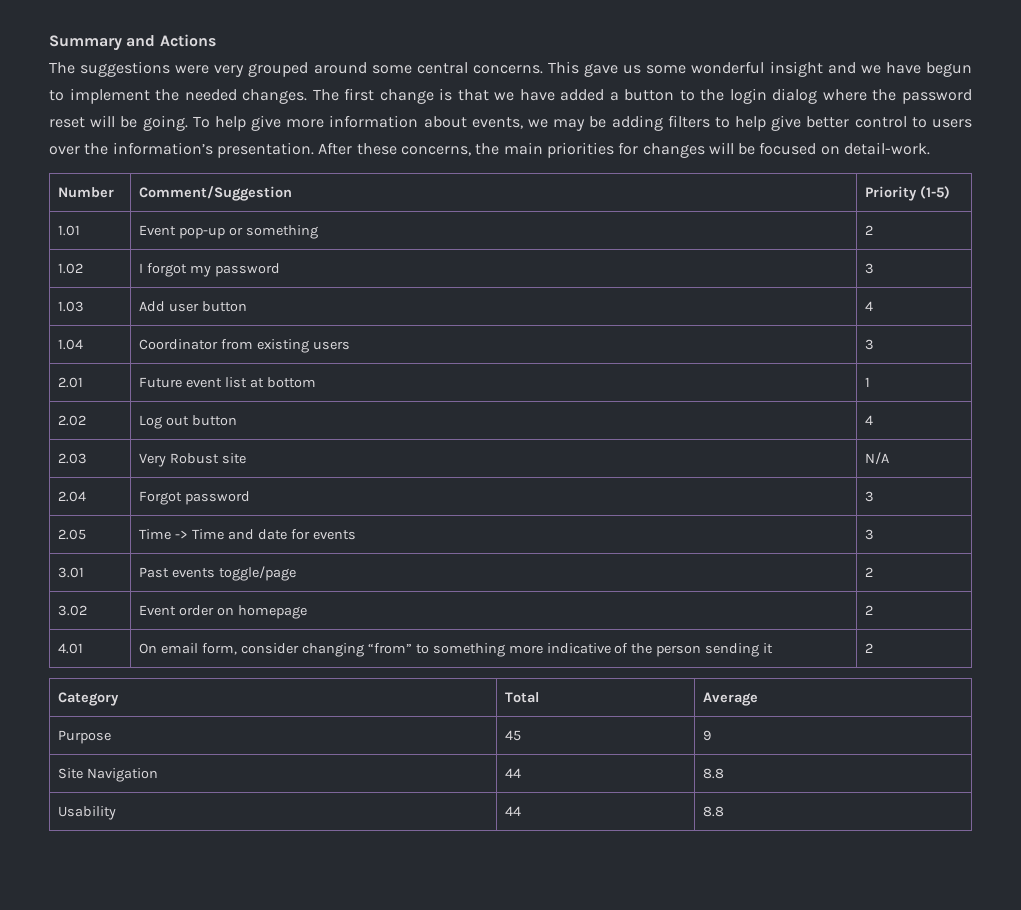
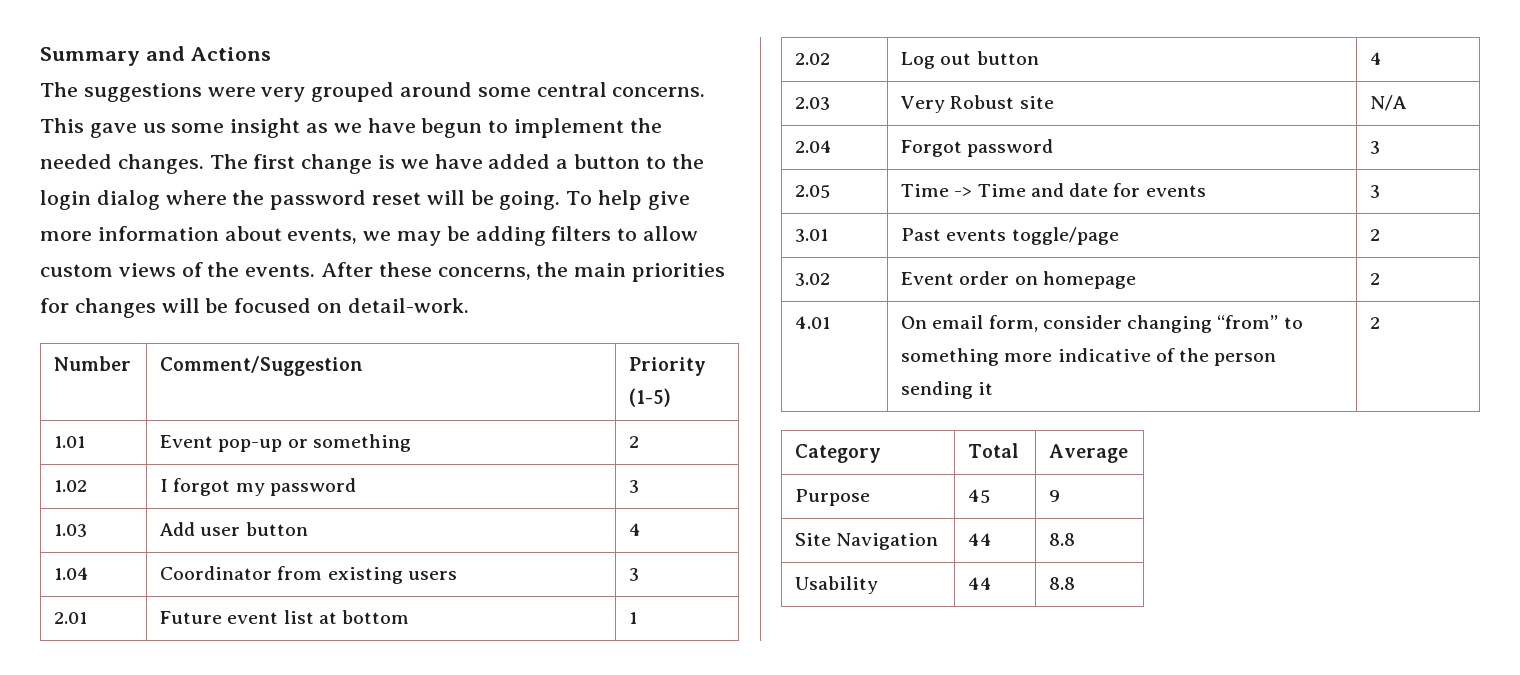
[691,61,856,77] wonderful insight and -> [230,118,329,138] insight as
[457,89,489,101] that -> (396, 162) none
[735,115,972,131] [49,142,314,158] help give better control to users over the information’s presentation. -> [643,226,699,241] [40,262,316,277] allow custom views of the events.

